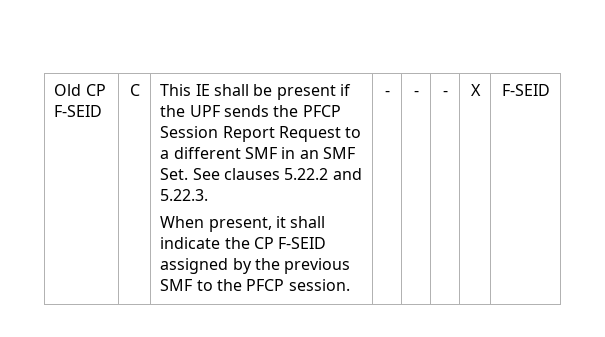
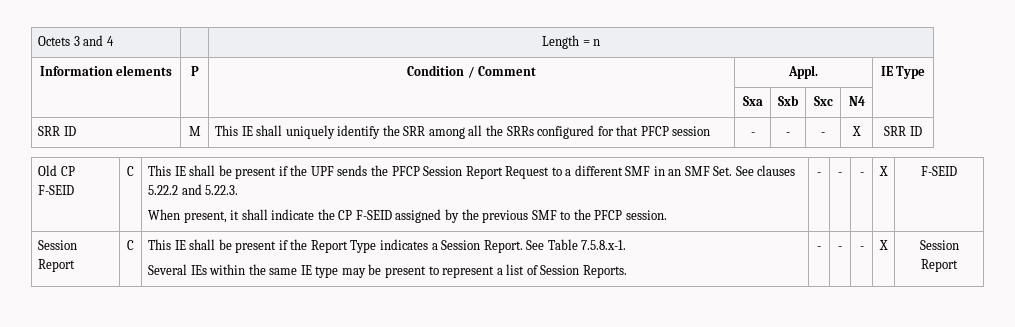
(54, 90) none -> [38,35,114,46] [541,35,601,49] [39,65,173,76] [190,66,199,76] [406,65,537,78] [788,65,818,79] [880,66,926,79] [742,96,763,106] [778,95,799,106] [813,96,833,106] [848,96,865,106] [38,126,76,136] [188,126,201,136] [215,125,711,139] [750,132,755,136] [786,132,790,136] [821,132,825,136] [852,126,861,136] [884,126,922,136] Octets 3 and 4 | | Length = n // Information elements | P | Condition / Comment | Appl. | IE Type // | | | Sxa | Sxb | Sxc | N4 | // SRR ID | M | This IE shall uniquely identify the SRR among all the SRRs configured for that PFCP session | - | - | - | X | SRR ID //
(550, 90) none -> [38,240,78,250] [38,259,76,272] [127,240,134,250] [148,239,627,253] [148,264,627,278] [817,246,821,250] [838,246,842,250] [859,246,864,250] [879,240,888,250] [919,240,959,250] [921,259,958,272] // Session Report | C | This IE shall be present if the Report Type indicates a Session Report. See Table 7.5.8.x-1. // Several IEs within the same IE type may be present to represent a list of Session Reports. | - | - | - | X | Session Report

